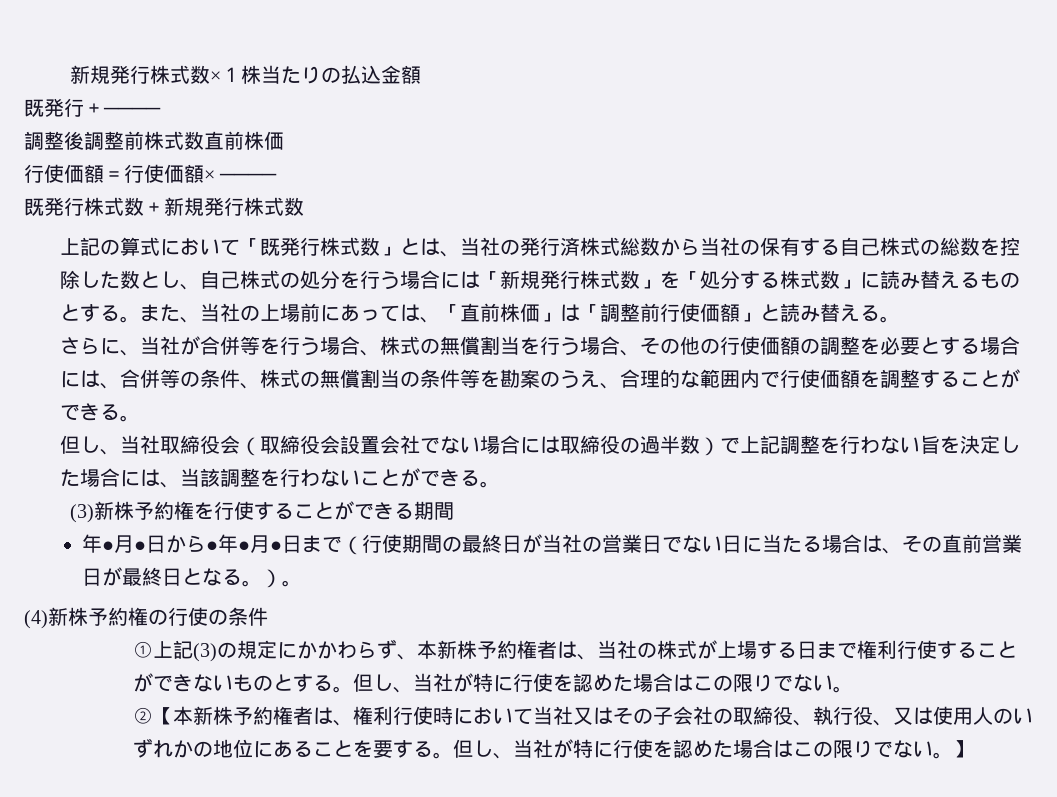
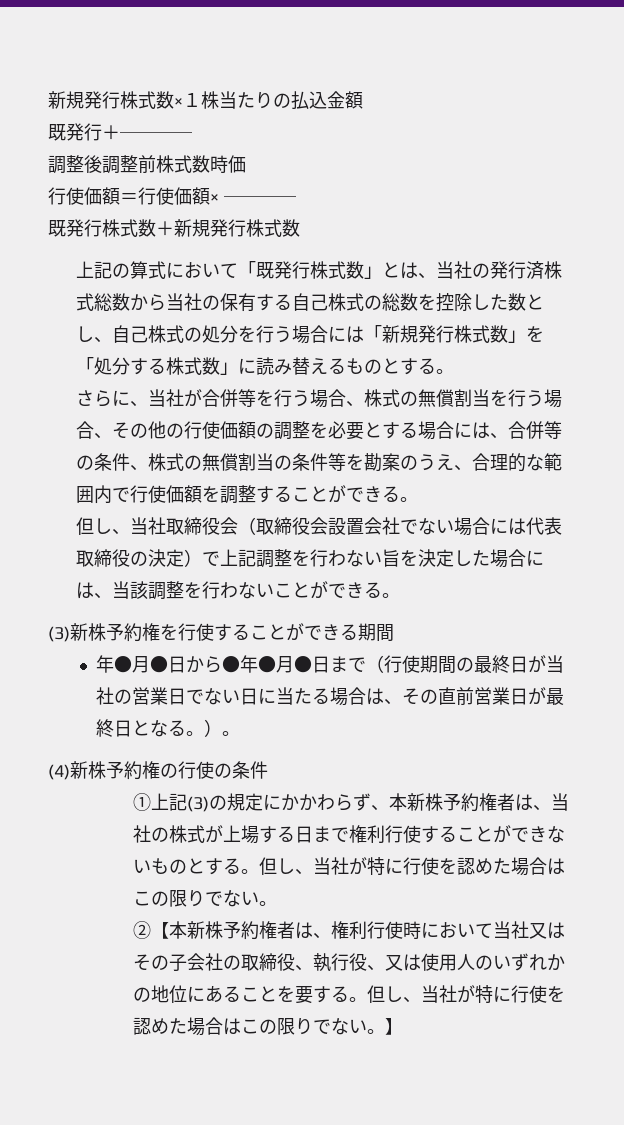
[204,131,264,150] 直前株 -> [210,155,228,173] 時
[140,303,901,323] また、当社の上場前にあっては、「直前株価」は「調整前行使価額」と読み替える。 -> (455, 371) none
(561, 445) none -> [526,517,563,535] 代表
[640,435,701,454] 過半数 -> [148,549,185,567] 決定

